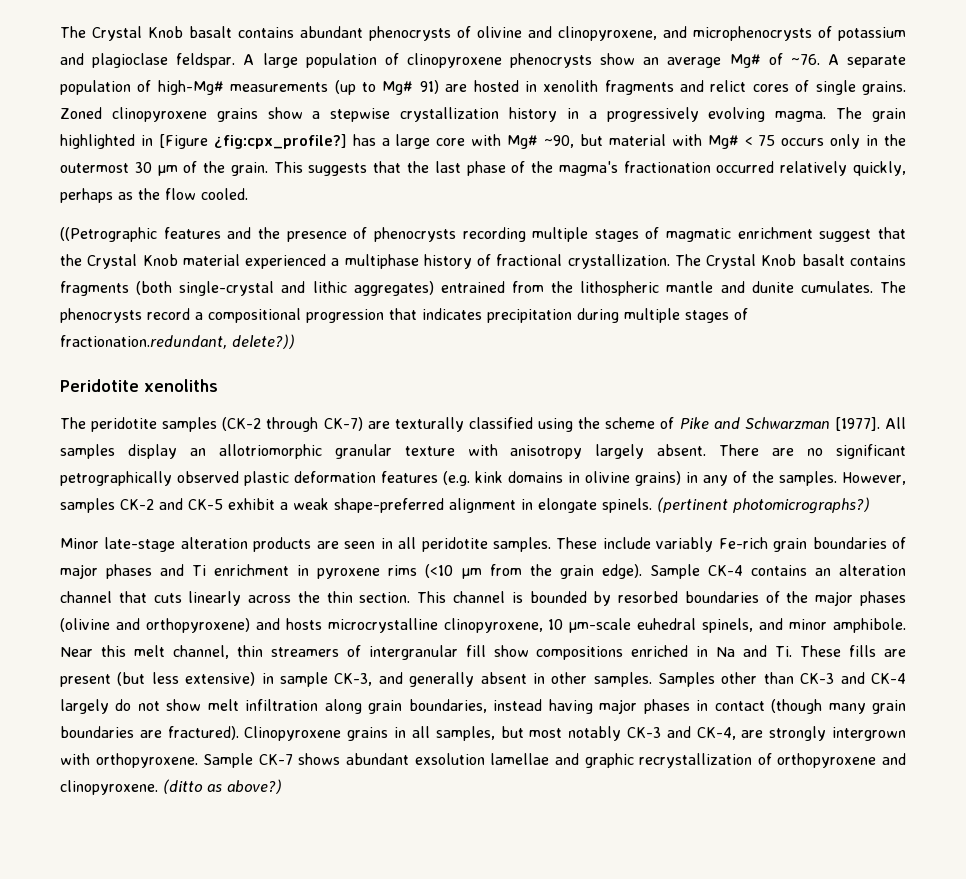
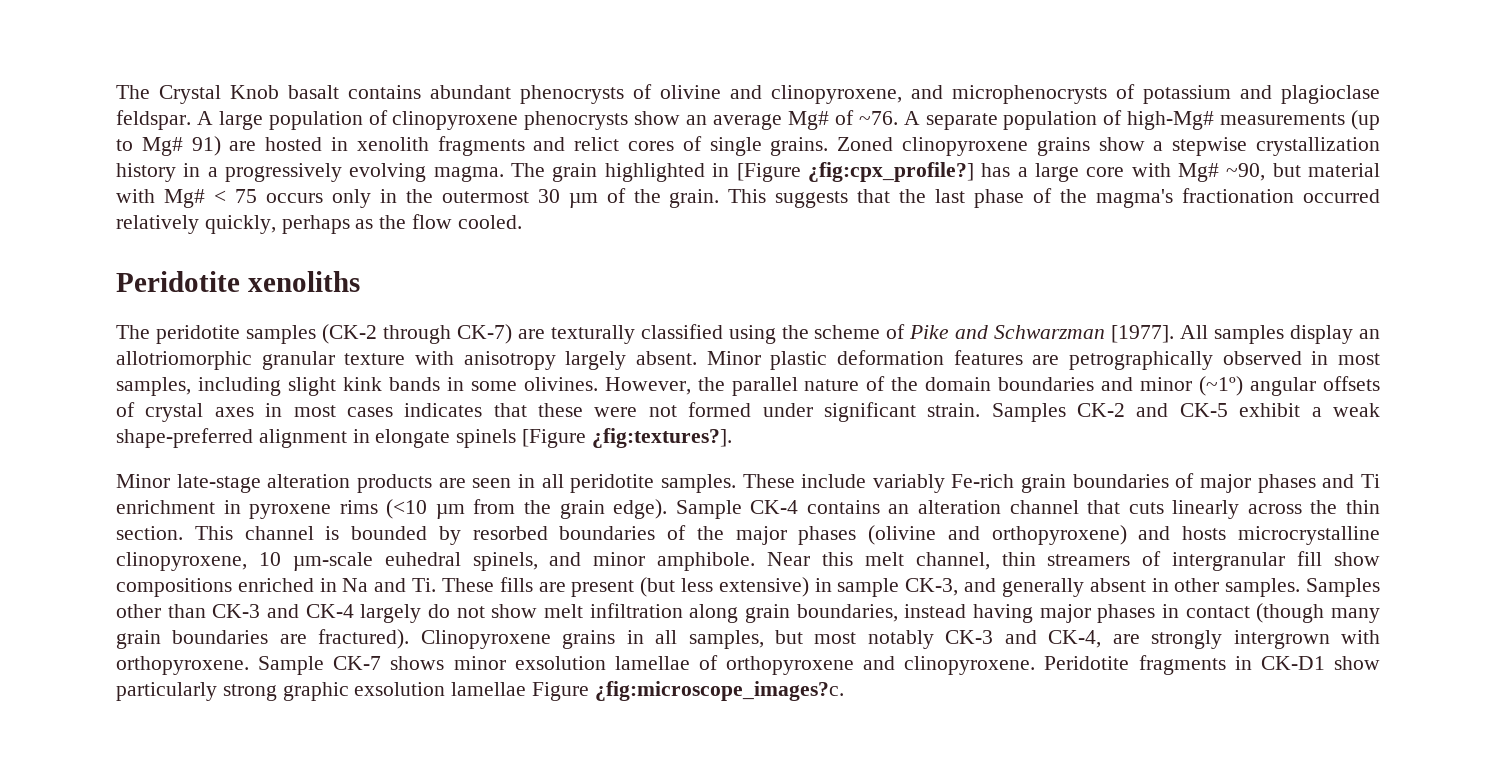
[60,227,906,242] [60,254,906,269] [60,281,906,296] [60,308,748,323] [60,334,295,349] // ((Petrographic features and the presence of phenocrysts recording multiple stages of magmatic enrichment suggest that the Crystal Knob material experienced a multiphase history of fractional crystallization. The Crystal Knob basalt contains fragments (both single-crystal and lithic aggregates) entrained from the lithospheric mantle and dunite cumulates. The phenocrysts record a compositional progression that indicates precipitation during multiple stages of fractionation.redundant, delete?)) -> (522, 222) none
[719,444,906,459] [60,471,906,486] [60,498,115,513] There are no significant petrographically observed plastic deformation features (e.g. kink domains in olivine grains) in any of the samples. However, samples -> [706,350,1380,370] [116,376,1381,396] [116,402,1066,422] Minor plastic deformation features are petrographically observed in most samples, including slight kink bands in some olivines. However, the parallel nature of the domain boundaries and minor (~1º) angular offsets of crystal axes in most cases indicates that these were not formed under significant strain. Samples
[602,497,870,514] spinels. (pertinent photomicrographs?) -> [456,428,732,448] spinels [Figure ¿fig:textures?].
[346,753,753,768] abundant exsolution lamellae and graphic recrystallization -> [453,656,690,670] minor exsolution lamellae
[163,779,282,794] (ditto as above?) -> [1044,655,1381,675] [116,681,844,701] Peridotite fragments in CK-D1 show particularly strong graphic exsolution lamellae Figure ¿fig:microscope_images?c.

